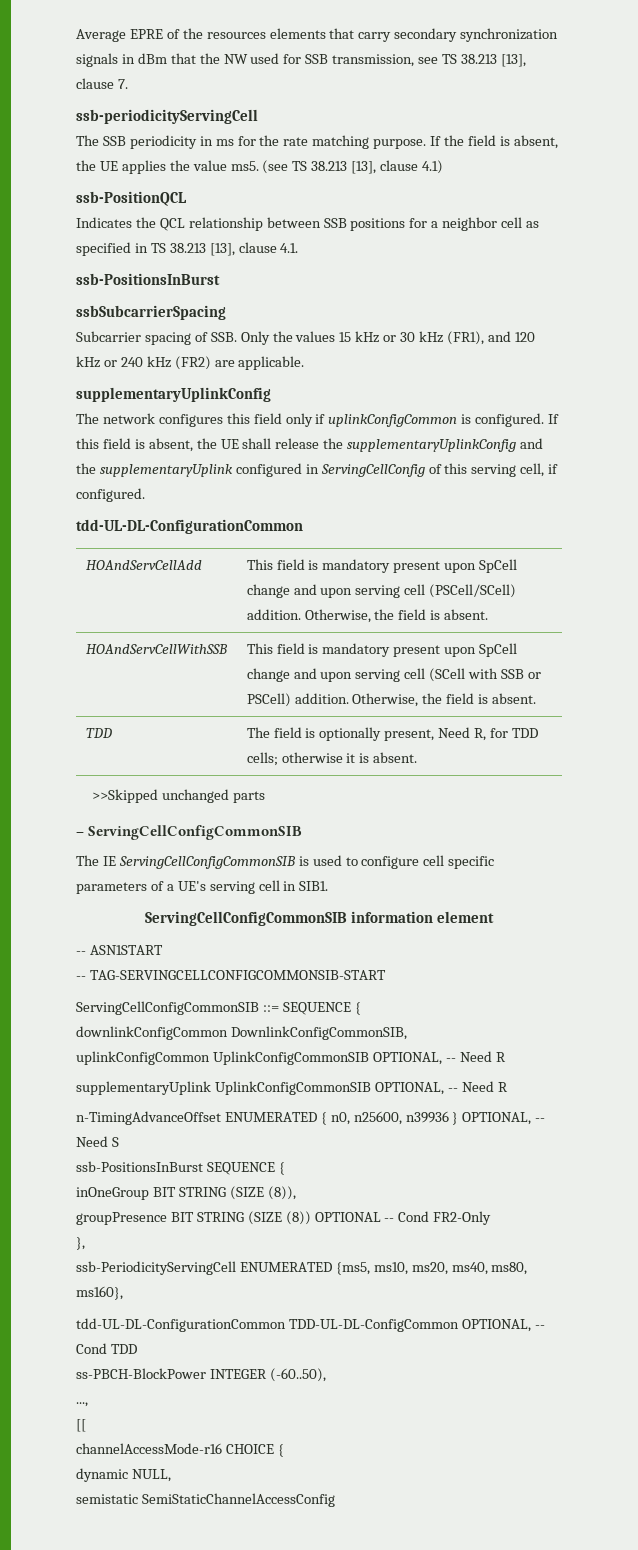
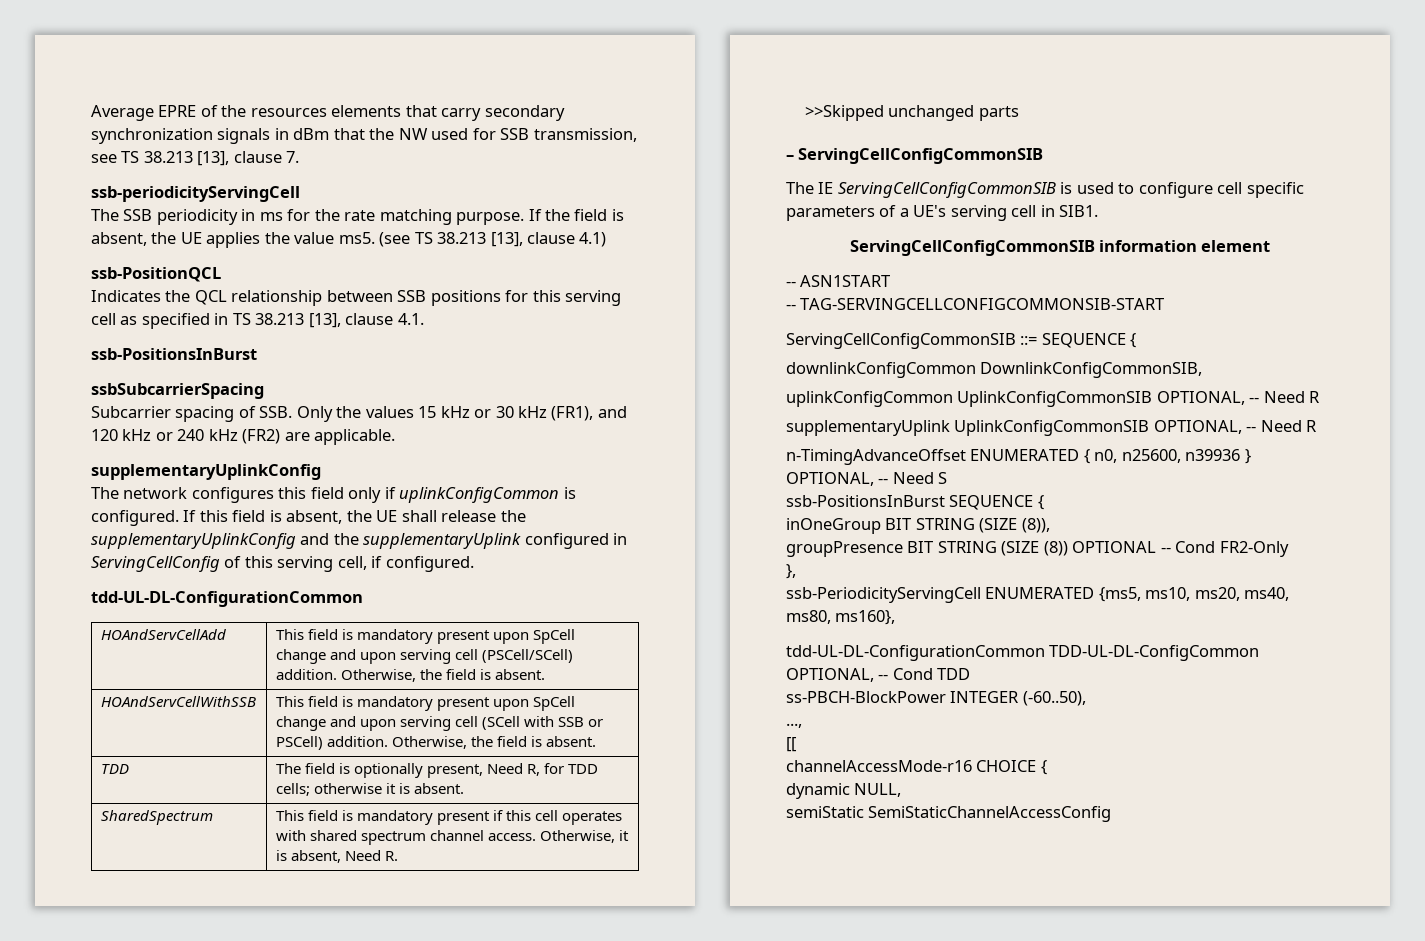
[431,217,498,231] a neighbor -> [532,290,622,306] this serving
(418, 757) none -> [100,810,213,825] [275,810,623,825] [275,830,630,845] [275,850,399,863] // SharedSpectrum | This field is mandatory present if this cell operates with shared spectrum channel access. Otherwise, it is absent, Need R.
[76,1494,138,1504] semistatic -> [786,806,864,818] semiStatic

